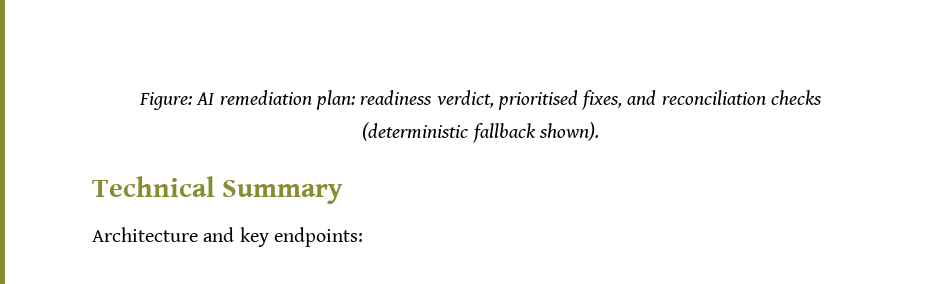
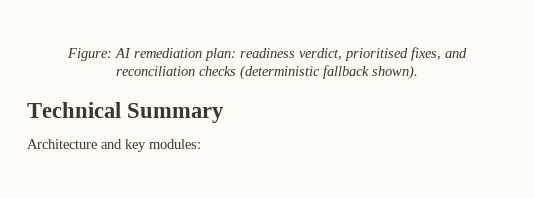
[273,227,363,247] endpoints: -> [149,139,201,149] modules:

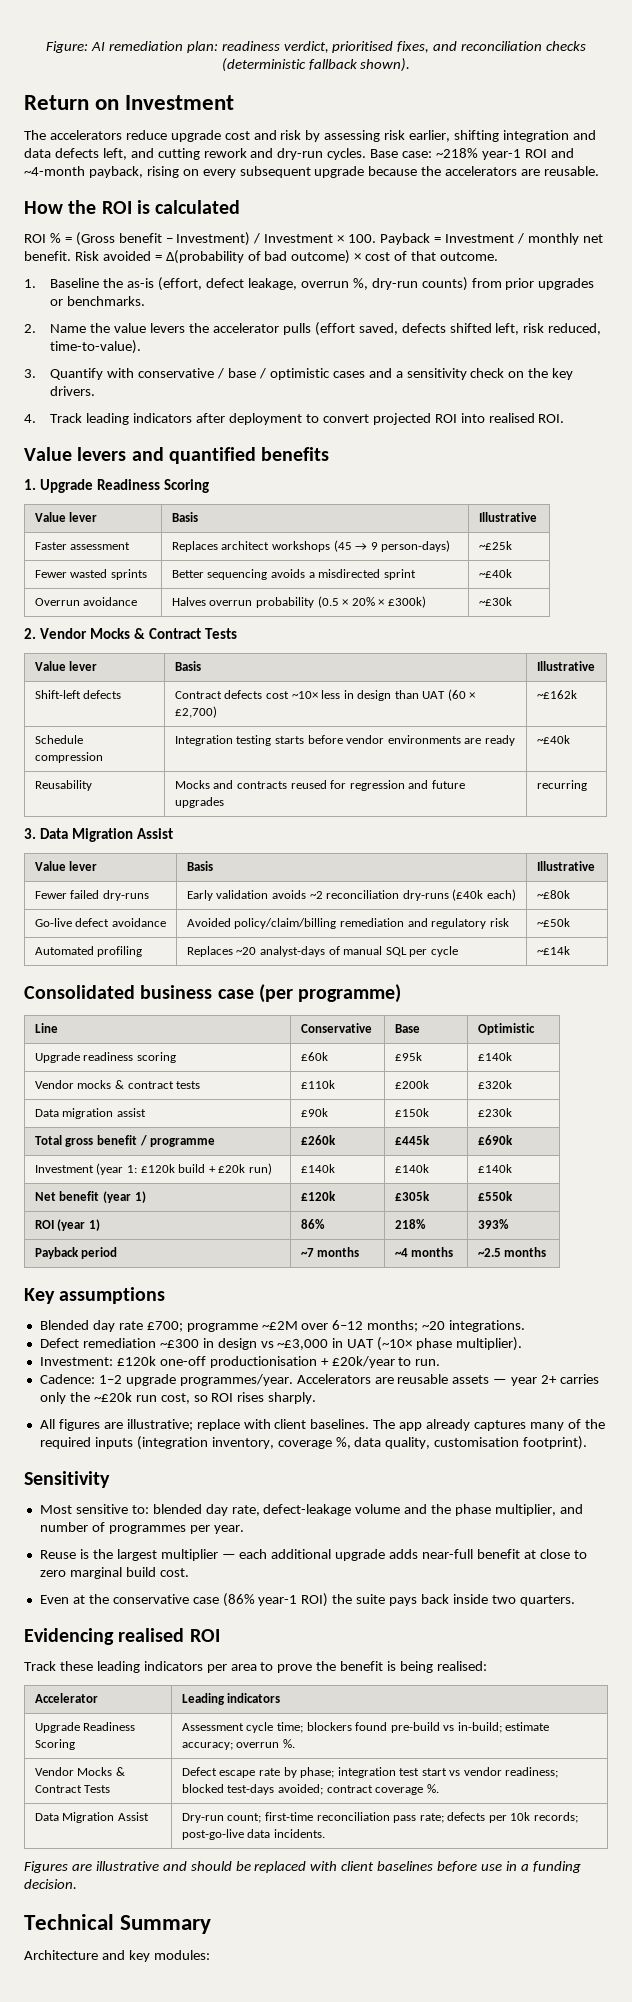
(418, 72) none -> [24,95,235,110] [24,130,596,142] [24,148,574,160] [24,166,600,178] [24,200,241,214] [24,232,603,246] [24,250,498,264] [24,277,595,291] [50,296,146,306] [24,322,602,336] [50,340,142,354] [24,368,574,380] [50,386,96,396] [24,413,565,425] [24,447,330,464] [24,479,209,493] [34,512,98,522] [171,512,198,522] [478,512,537,522] [34,542,131,550] [171,540,451,552] [478,541,512,550] [34,569,147,580] [171,569,416,580] [478,569,512,578] [34,597,138,606] [171,596,426,608] [478,597,512,606] [24,628,237,639] [34,661,98,671] [174,661,201,671] [536,661,595,671] [34,690,122,699] [174,689,476,701] [174,706,217,718] [536,690,577,699] [34,735,83,744] [34,752,103,763] [174,735,515,746] [536,735,570,744] [34,780,92,791] [174,780,465,791] [174,797,224,808] [536,780,587,791] [24,828,173,842] [34,861,98,871] [186,861,213,871] [536,861,595,871] [34,890,149,901] [186,889,516,901] [536,890,570,899] [34,918,166,927] [186,918,509,929] [536,918,570,927] [34,946,143,957] [186,946,458,957] [536,946,570,955] [24,984,402,1003] [34,1023,58,1033] [300,1023,372,1033] [394,1024,420,1033] [477,1023,535,1035] [34,1052,176,1063] [300,1052,328,1061] [394,1052,422,1061] [477,1052,512,1061] [34,1080,201,1089] [300,1080,335,1089] [394,1080,429,1089] [477,1080,512,1089] [34,1108,146,1119] [300,1108,328,1117] [394,1108,429,1117] [477,1108,512,1117] [34,1135,216,1147] [300,1135,336,1145] [394,1135,430,1145] [477,1135,513,1145] [34,1163,272,1175] [300,1164,335,1173] [394,1164,429,1173] [477,1164,512,1173] [34,1191,146,1203] [300,1191,336,1201] [394,1191,430,1201] [477,1191,513,1201] [34,1219,100,1231] [300,1219,325,1229] [394,1219,426,1229] [477,1219,509,1229] [34,1247,118,1259] [300,1247,360,1257] [394,1247,454,1257] [477,1247,547,1257] [24,1287,166,1304] [39,1320,526,1332] [39,1337,523,1351] [39,1356,441,1368] [39,1374,600,1386] [39,1392,317,1404] [39,1419,605,1431] [39,1436,588,1450] [24,1471,110,1488] [39,1504,583,1516] [39,1522,244,1534] [39,1549,587,1561] [39,1567,189,1579] [39,1593,575,1607] [24,1628,220,1645] [24,1661,487,1673] [34,1693,98,1703] [181,1693,281,1705] [34,1722,136,1733] [34,1739,75,1750] [181,1722,550,1733] [181,1739,295,1750] [34,1767,125,1776] [34,1785,111,1793] [181,1767,559,1778] [181,1784,439,1795] [34,1812,149,1823] [181,1812,578,1823] [181,1829,325,1840] [24,1861,581,1873] [24,1879,77,1889] // Return on Investment // The accelerators reduce upgrade cost and risk by assessing risk earlier, shifting integration and data defects left, and cutting rework and dry-run cycles. Base case: ~218% year-1 ROI and ~4-month payback, rising on every subsequent upgrade because the accelerators are reusable. // How the ROI is calculated // ROI % = (Gross benefit − Investment) / Investment × 100. Payback = Investment / monthly net benefit. Risk avoided = Δ(probability of bad outcome) × cost of that outcome. // 1. Baseline the as-is (effort, defect leakage, overrun %, dry-run counts) from prior upgrades or benchmarks. // 2. Name the value levers the accelerator pulls (effort saved, defects shifted left, risk reduced, time-to-value). // 3. Quantify with conservative / base / optimistic cases and a sensitivity check on the key drivers. // 4. Track leading indicators after deployment to convert projected ROI into realised ROI. // Value levers and quantified benefits // 1. Upgrade Readiness Scoring // Value lever | Basis | Illustrative // Faster assessment | Replaces architect workshops (45 → 9 person-days) | ~£25k // Fewer wasted sprints | Better sequencing avoids a misdirected sprint | ~£40k // Overrun avoidance | Halves overrun probability (0.5 × 20% × £300k) | ~£30k // 2. Vendor Mocks & Contract Tests // Value lever | Basis | Illustrative // Shift-left defects | Contract defects cost ~10× less in design than UAT (60 × £2,700) | ~£162k // Schedule compression | Integration testing starts before vendor environments are ready | ~£40k // Reusability | Mocks and contracts reused for regression and future upgrades | recurring // 3. Data Migration Assist // Value lever | Basis | Illustrative // Fewer failed dry-runs | Early validation avoids ~2 reconciliation dry-runs (£40k each) | ~£80k // Go-live defect avoidance | Avoided policy/claim/billing remediation and regulatory risk | ~£50k // Automated profiling | Replaces ~20 analyst-days of manual SQL per cycle | ~£14k // Consolidated business case (per programme) // Line | Conservative | Base | Optimistic // Upgrade readiness scoring | £60k | £95k | £140k // Vendor mocks & contract tests | £110k | £200k | £320k // Data migration assist | £90k | £150k | £230k // Total gross benefit / programme | £260k | £445k | £690k // Investment (year 1: £120k build + £20k run) | £140k | £140k | £140k // Net benefit (year 1) | £120k | £305k | £550k // ROI (year 1) | 86% | 218% | 393% // Payback period | ~7 months | ~4 months | ~2.5 months // Key assumptions // Blended day rate £700; programme ~£2M over 6–12 months; ~20 integrations. // Defect remediation ~£300 in design vs ~£3,000 in UAT (~10× phase multiplier). // Investment: £120k one-off productionisation + £20k/year to run. // Cadence: 1–2 upgrade programmes/year. Accelerators are reusable assets — year 2+ carries only the ~£20k run cost, so ROI rises sharply. // All figures are illustrative; replace with client baselines. The app already captures many of the required inputs (integration inventory, coverage %, data quality, customisation footprint). // Sensitivity // Most sensitive to: blended day rate, defect-leakage volume and the phase multiplier, and number of programmes per year. // Reuse is the largest multiplier — each additional upgrade adds near-full benefit at close to zero marginal build cost. // Even at the conservative case (86% year-1 ROI) the suite pays back inside two quarters. // Evidencing realised ROI // Track these leading indicators per area to prove the benefit is being realised: // Accelerator | Leading indicators // Upgrade Readiness Scoring | Assessment cycle time; blockers found pre-build vs in-build; estimate accuracy; overrun %. // Vendor Mocks & Contract Tests | Defect escape rate by phase; integration test start vs vendor readiness; blocked test-days avoided; contract coverage %. // Data Migration Assist | Dry-run count; first-time reconciliation pass rate; defects per 10k records; post-go-live data incidents. // Figures are illustrative and should be replaced with client baselines before use in a funding decision.

